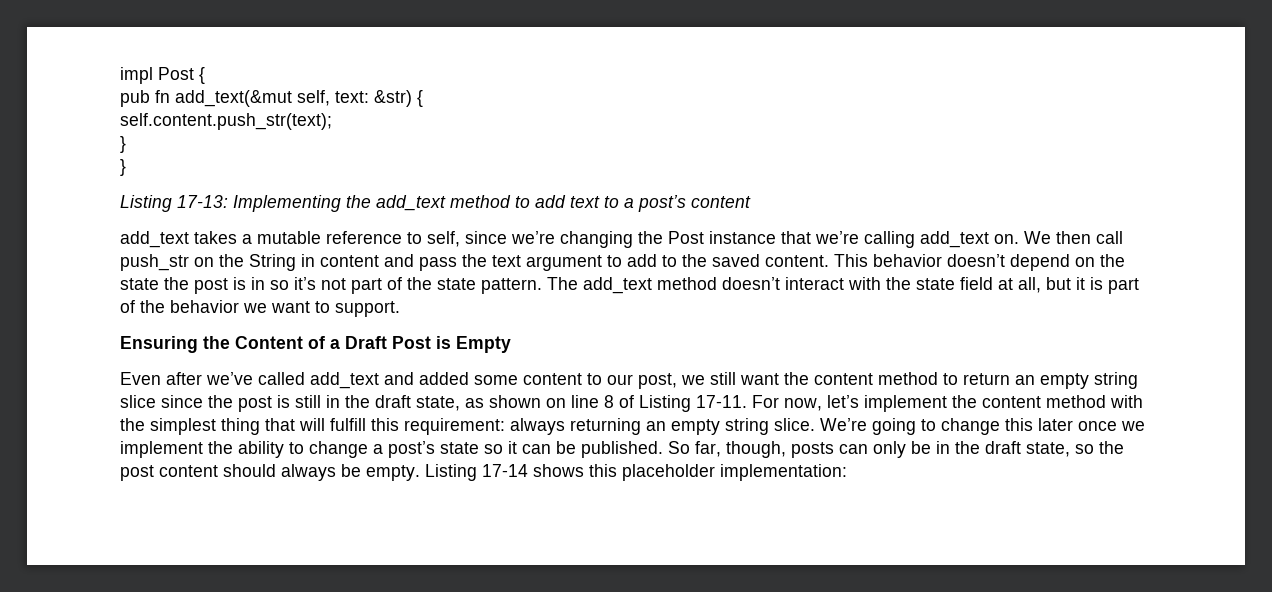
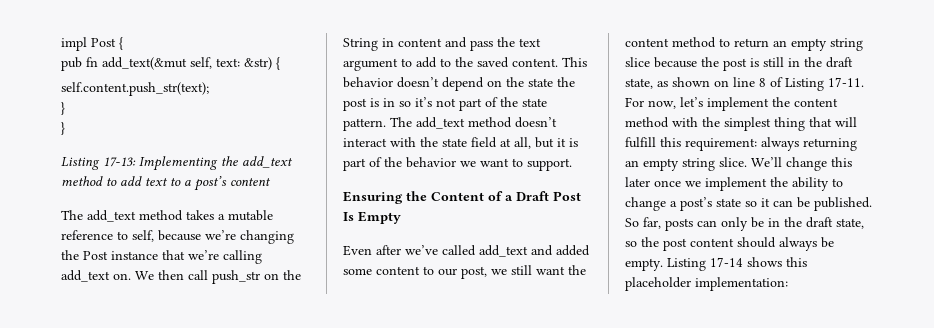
[120,231,189,248] add_text -> [61,210,183,222] The add_text method
[465,231,507,244] since -> [158,230,201,241] because
[436,336,451,349] is -> [343,212,354,221] Is
[161,395,203,408] since -> [654,57,697,68] because
[820,418,936,435] We’re going to -> [751,157,782,167] We’ll
[726,441,786,458] though, -> (661, 223) none

